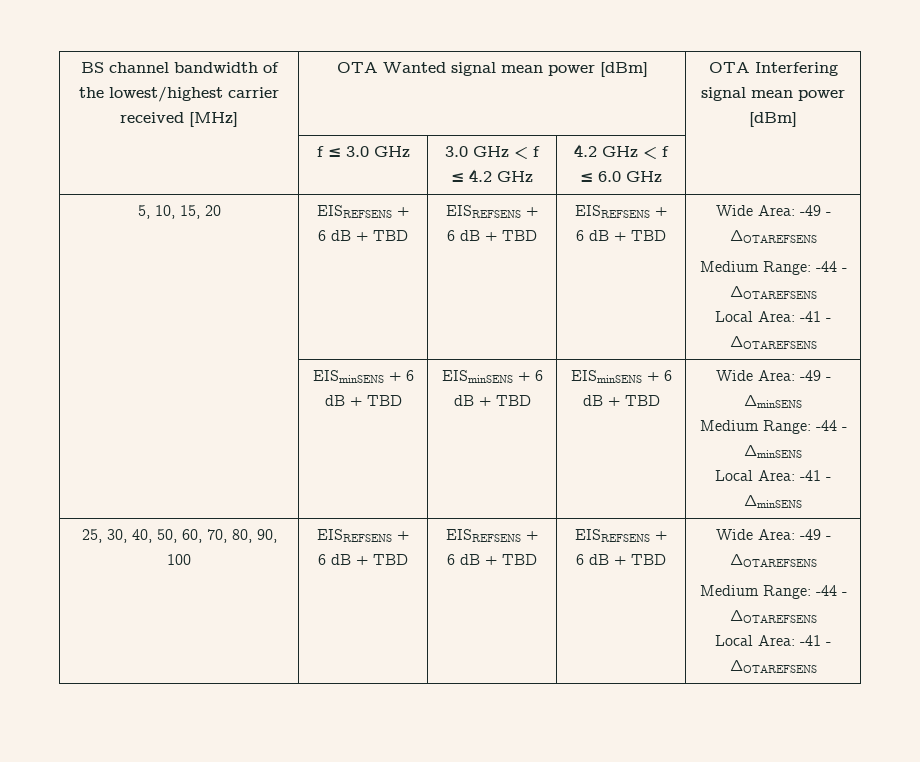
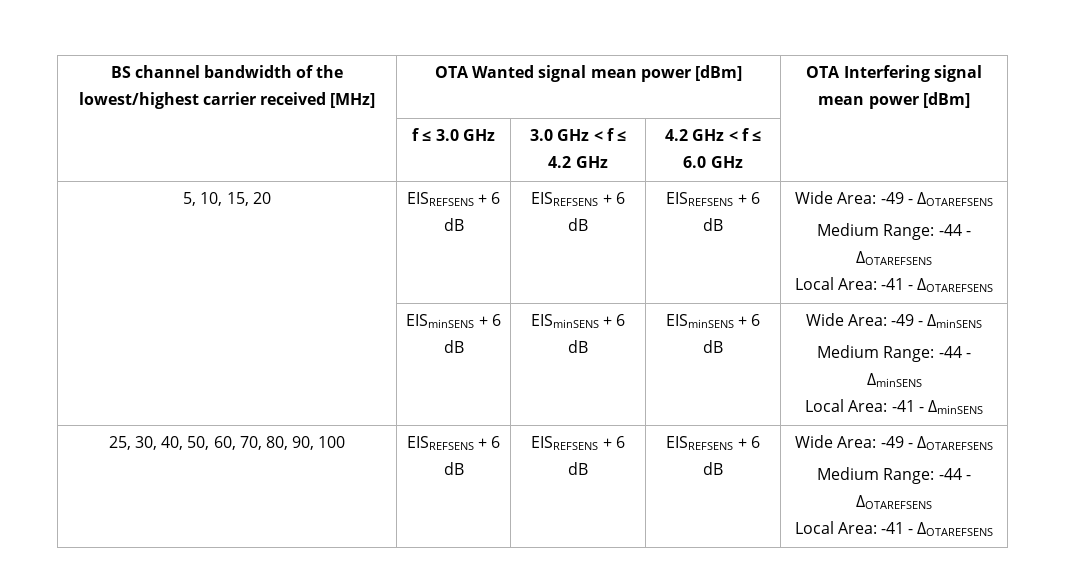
[356,230,408,241] [446,205,538,218] [447,230,537,241] [575,205,667,218] [576,230,666,241] + TBD | EISREFSENS + 6 dB + TBD | EISREFSENS + 6 dB + TBD -> [531,192,625,206] [568,218,588,231] [666,192,760,206] [703,218,723,231] | EISREFSENS + 6 dB | EISREFSENS + 6 dB
[349,395,402,406] [441,370,543,383] [453,395,531,406] [570,370,672,383] [582,395,660,406] + TBD | EISminSENS + 6 dB + TBD | EISminSENS + 6 dB + TBD -> [530,314,626,328] [568,340,588,353] [665,314,761,328] [703,340,723,353] | EISminSENS + 6 dB | EISminSENS + 6 dB
[356,554,408,565] [446,529,538,542] [447,554,537,565] [575,529,667,542] [576,554,666,565] + TBD | EISREFSENS + 6 dB + TBD | EISREFSENS + 6 dB + TBD -> [531,436,625,450] [568,462,588,475] [666,436,760,450] [703,462,723,475] | EISREFSENS + 6 dB | EISREFSENS + 6 dB

